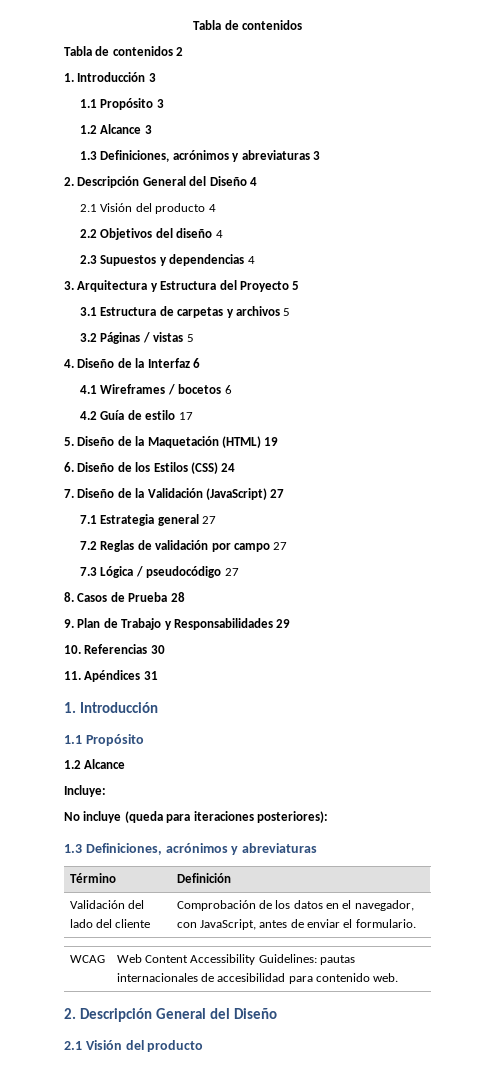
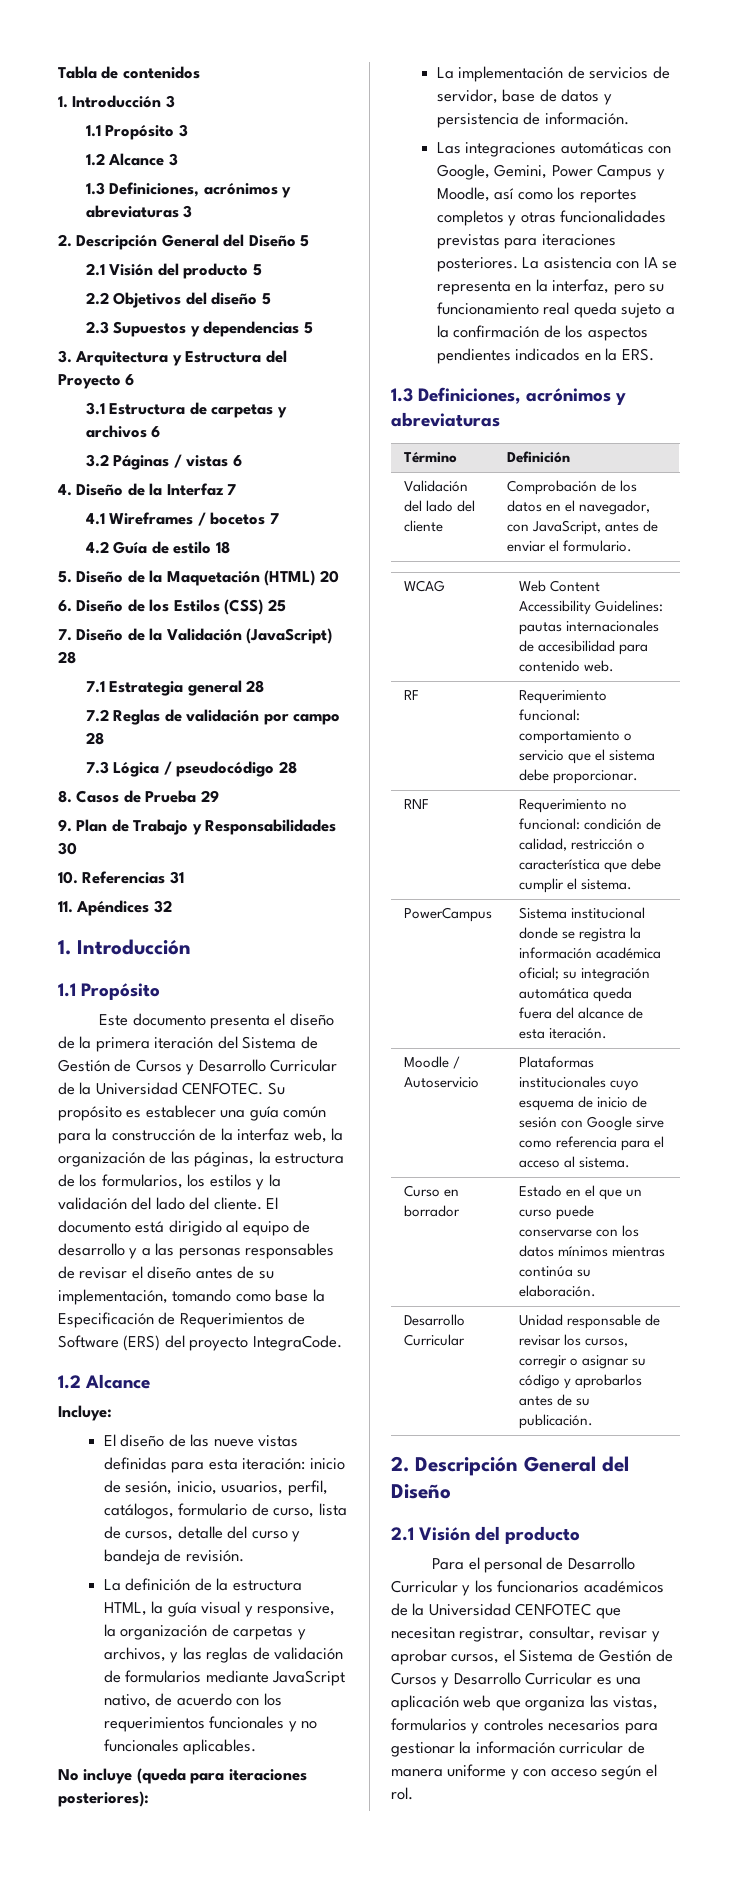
[193,20,302,30] [64,46,184,56] Tabla de contenidos // Tabla de contenidos 2 -> [58,66,200,79] Tabla de contenidos
[249,177,257,186] [80,203,216,214] 4 // 2.1 Visión del producto 4 -> [300,235,310,247] [85,263,262,279] 5 // 2.1 Visión del producto 5
[215,230,223,238] 4 -> [261,293,271,305] 5
[247,256,255,264] 4 -> [303,322,313,334] 5
[292,281,300,290] 5 -> [125,374,135,386] 6
[283,308,291,316] 5 -> [151,426,161,438] 6
[186,334,194,342] 5 -> [232,455,242,467] 6
[192,358,200,368] 6 -> [227,484,237,495] 7
[224,385,232,394] 6 -> [269,513,279,524] 7
[178,412,193,420] 17 -> [215,541,230,554] 18
[264,437,279,446] 19 -> [319,570,339,583] 20
[221,463,236,472] 24 -> [267,599,286,612] 25
[270,489,285,498] 27 -> [58,651,76,664] 28
[202,516,217,524] 27 -> [246,680,265,693] 28
[273,542,288,550] 27 -> [85,732,104,745] 28
[224,568,239,576] 27 -> [278,761,297,774] 28
[170,592,185,602] 28 -> [200,790,219,802] 29
[276,619,291,628] 29 -> [58,842,77,855] 30
[150,645,165,654] 30 -> [169,871,184,884] 31
[143,671,158,680] 31 -> [153,900,172,913] 32
[64,759,126,769] [64,785,106,797] 1.2 Alcance // Incluye: -> [99,1013,334,1029] [58,1036,318,1052] [58,1059,338,1075] [58,1082,285,1095] [58,1105,327,1121] [58,1128,344,1144] [58,1151,345,1167] [58,1174,281,1190] [58,1197,279,1210] [58,1220,311,1236] [58,1243,335,1259] [58,1266,274,1279] [58,1289,325,1305] [58,1312,306,1328] [58,1335,342,1351] [58,1374,151,1389] [58,1405,112,1421] [103,1434,299,1447] [103,1457,345,1473] [103,1480,328,1496] [103,1503,347,1519] [103,1526,301,1542] [103,1549,244,1565] [103,1578,302,1591] [103,1601,336,1617] [103,1624,306,1640] [103,1647,344,1663] [103,1670,346,1686] [103,1693,282,1708] [103,1716,318,1732] [103,1739,257,1755] Este documento presenta el diseño de la primera iteración del Sistema de Gestión de Cursos y Desarrollo Curricular de la Universidad CENFOTEC. Su propósito es establecer una guía común para la construcción de la interfaz web, la organización de las páginas, la estructura de los formularios, los estilos y la validación del lado del cliente. El documento está dirigido al equipo de desarrollo y a las personas responsables de revisar el diseño antes de su implementación, tomando como base la Especificación de Requerimientos de Software (ERS) del proyecto IntegraCode. // 1.2 Alcance // Incluye: // El diseño de las nueve vistas definidas para esta iteración: inicio de sesión, inicio, usuarios, perfil, catálogos, formulario de curso, lista de cursos, detalle del curso y bandeja de revisión. // La definición de la estructura HTML, la guía visual y responsive, la organización de carpetas y archivos, y las reglas de validación de formularios mediante JavaScript nativo, de acuerdo con los requerimientos funcionales y no funcionales aplicables.
(328, 817) none -> [436,66,670,82] [436,89,612,105] [436,112,629,128] [436,142,672,157] [436,164,665,180] [436,187,637,203] [436,210,667,226] [436,234,616,249] [436,257,678,272] [436,279,665,295] [436,302,675,318] [436,325,648,341] [436,348,654,364] // La implementación de servicios de servidor, base de datos y persistencia de información. // Las integraciones automáticas con Google, Gemini, Power Campus y Moodle, así como los reportes completos y otras funcionalidades previstas para iteraciones posteriores. La asistencia con IA se representa en la interfaz, pero su funcionamiento real queda sujeto a la confirmación de los aspectos pendientes indicados en la ERS.
(399, 977) none -> [404,690,420,700] [519,690,608,704] [519,709,581,721] [519,730,633,744] [519,749,656,764] [519,769,639,784] [404,799,430,809] [519,799,628,813] [519,818,662,830] [519,838,646,851] [519,858,662,873] [519,878,633,893] [404,907,493,922] [519,907,646,919] [519,927,642,942] [519,947,662,959] [519,967,651,982] [519,987,633,1002] [519,1007,644,1019] [519,1028,608,1039] [404,1056,461,1069] [404,1077,480,1088] [519,1056,595,1068] [519,1076,640,1091] [519,1096,648,1111] [519,1116,665,1131] [519,1136,665,1151] [519,1156,631,1168] [404,1185,460,1197] [404,1205,461,1217] [519,1185,643,1200] [519,1205,595,1220] [519,1225,640,1237] [519,1245,666,1257] [519,1266,592,1277] [519,1285,597,1297] [404,1314,466,1326] [404,1334,466,1346] [519,1314,661,1329] [519,1334,629,1347] [519,1355,647,1369] [519,1374,643,1389] [519,1394,591,1406] [519,1414,594,1429] // RF | Requerimiento funcional: comportamiento o servicio que el sistema debe proporcionar. // RNF | Requerimiento no funcional: condición de calidad, restricción o característica que debe cumplir el sistema. // PowerCampus | Sistema institucional donde se registra la información académica oficial; su integración automática queda fuera del alcance de esta iteración. // Moodle / Autoservicio | Plataformas institucionales cuyo esquema de inicio de sesión con Google sirve como referencia para el acceso al sistema. // Curso en borrador | Estado en el que un curso puede conservarse con los datos mínimos mientras continúa su elaboración. // Desarrollo Curricular | Unidad responsable de revisar los cursos, corregir o asignar su código y aprobarlos antes de su publicación.
(204, 1046) none -> [432,1557,635,1573] [391,1580,664,1596] [391,1603,621,1619] [391,1626,660,1642] [391,1649,673,1665] [391,1672,642,1688] [391,1695,659,1711] [391,1718,658,1734] [391,1741,645,1757] [391,1764,657,1780] [391,1787,413,1800] // Para el personal de Desarrollo Curricular y los funcionarios académicos de la Universidad CENFOTEC que necesitan registrar, consultar, revisar y aprobar cursos, el Sistema de Gestión de Cursos y Desarrollo Curricular es una aplicación web que organiza las vistas, formularios y controles necesarios para gestionar la información curricular de manera uniforme y con acceso según el rol.

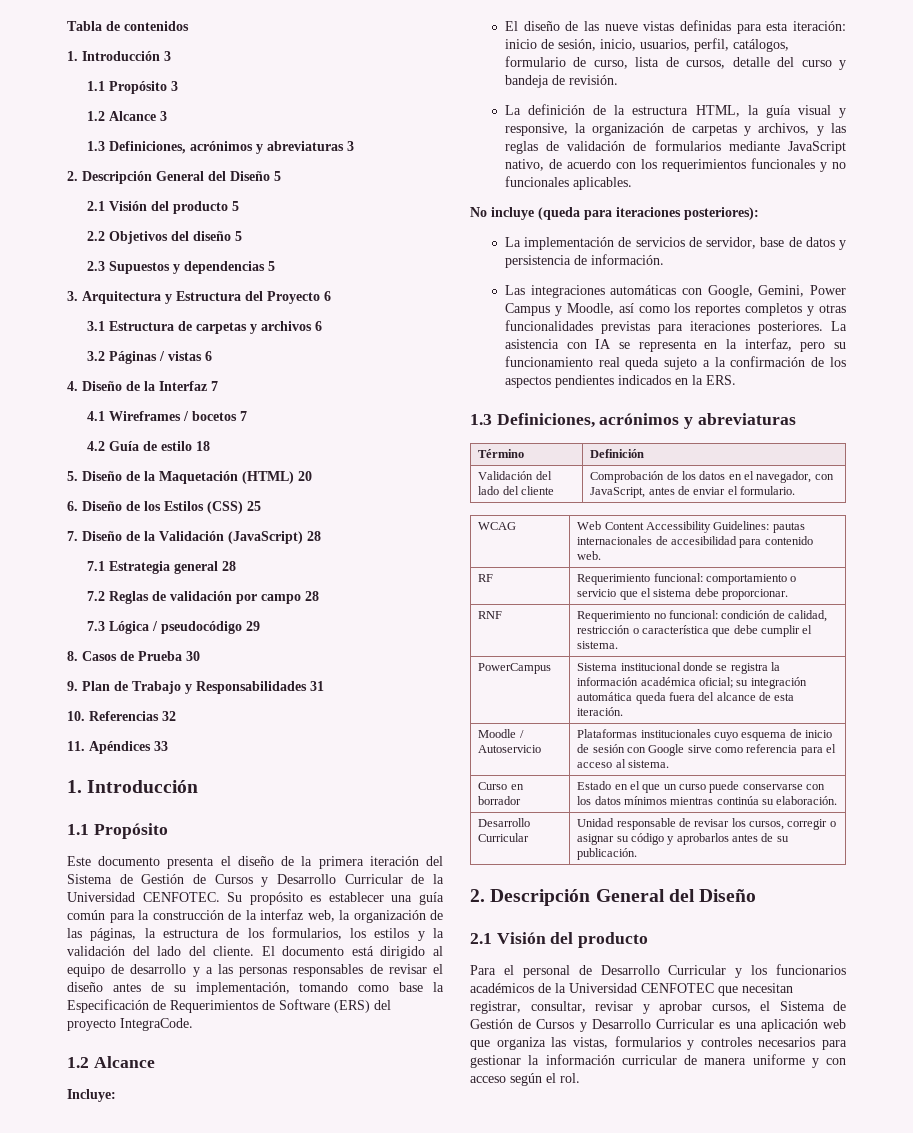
[278,761,297,774] 28 -> [245,621,260,631] 29
[200,790,219,802] 29 -> [186,651,200,661] 30
[58,842,77,855] 30 -> [310,681,324,691] 31
[169,871,184,884] 31 -> [162,711,176,721] 32
[153,900,172,913] 32 -> [154,741,168,751] 33

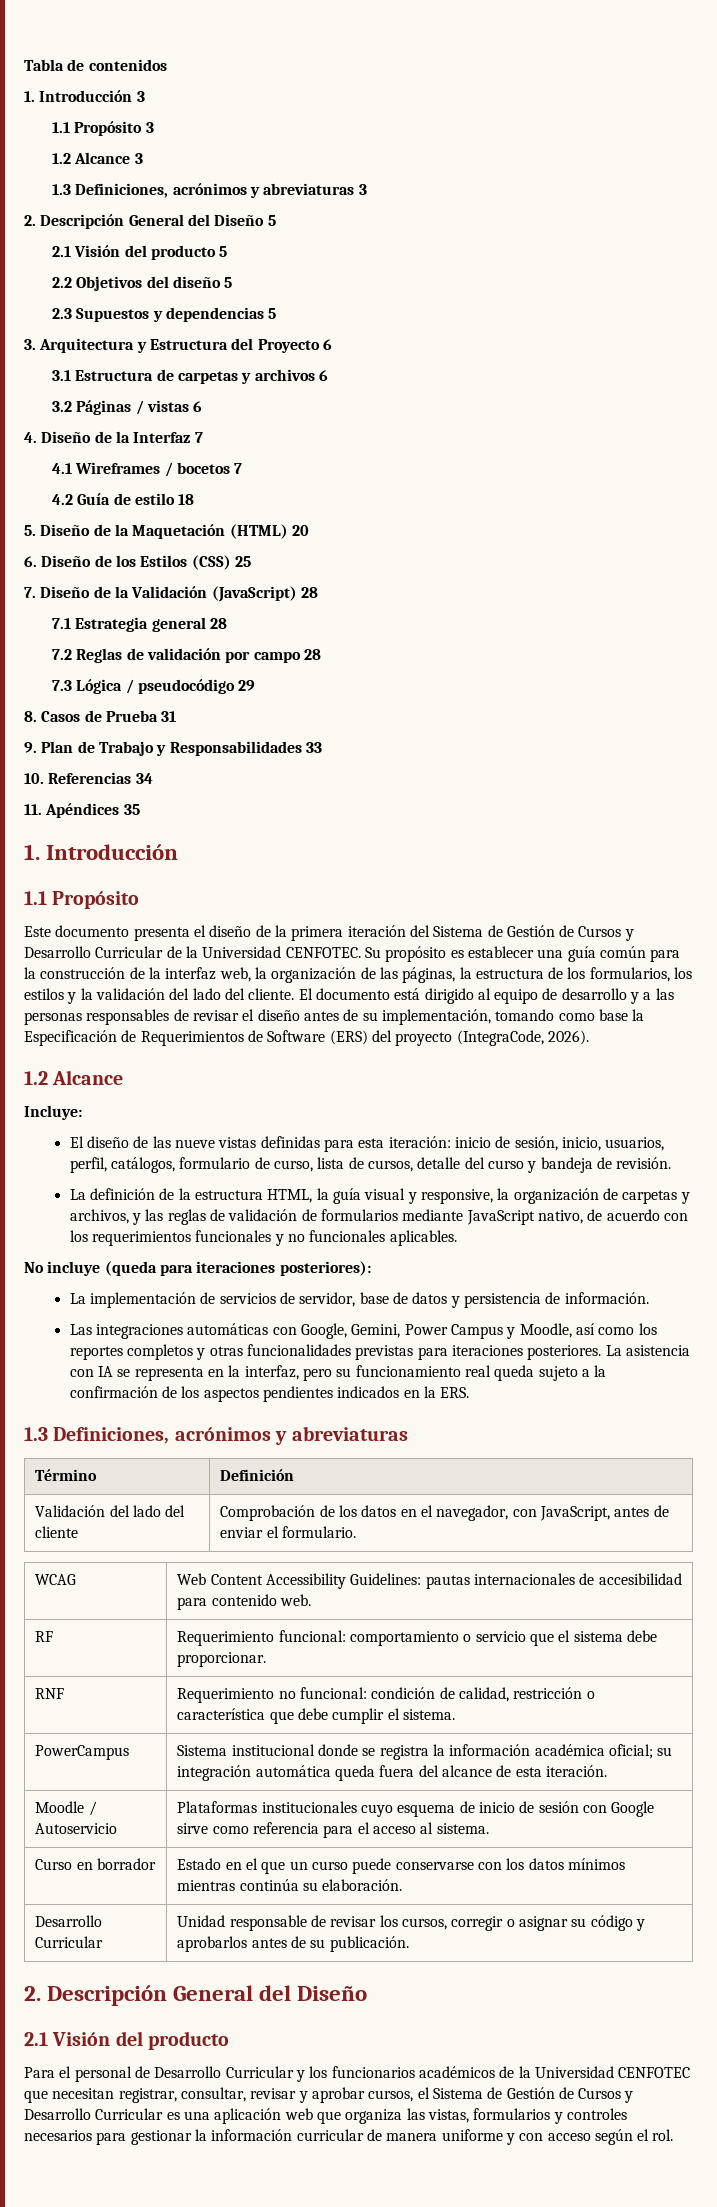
[186,651,200,661] 30 -> [161,711,177,722] 31
[310,681,324,691] 31 -> [305,742,322,753] 33
[162,711,176,721] 32 -> [135,773,153,784] 34
[154,741,168,751] 33 -> [123,804,140,815] 35
[120,1018,193,1031] IntegraCode. -> [456,1030,589,1046] (IntegraCode, 2026).

